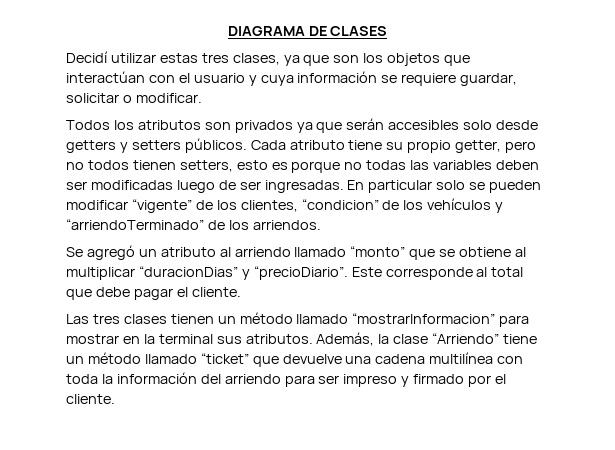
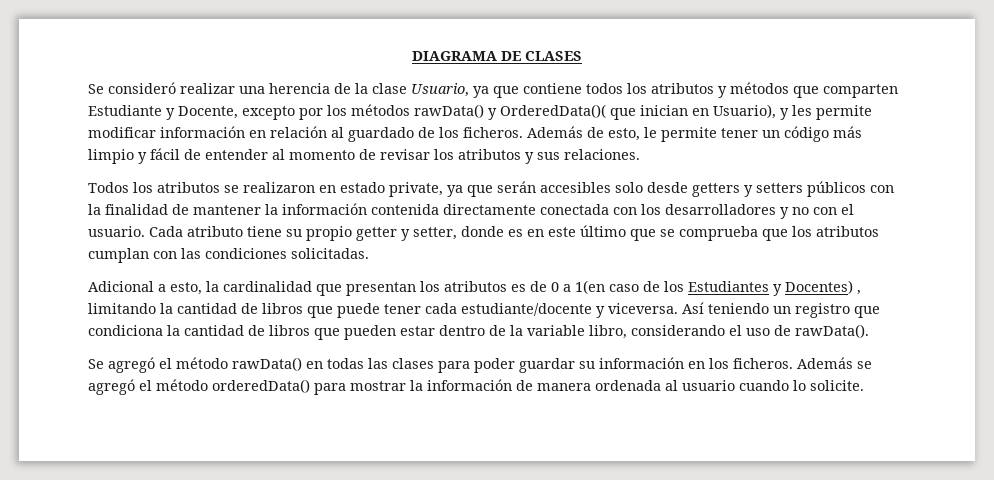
[66,51,471,66] [66,71,518,86] [66,93,202,103] [66,120,293,133] Decidí utilizar estas tres clases, ya que son los objetos que interactúan con el usuario y cuya información se requiere guardar, solicitar o modificar. // Todos los atributos son privados -> [88,82,898,98] [88,104,872,120] [88,126,862,142] [88,148,640,164] [88,182,443,197] Se consideró realizar una herencia de la clase Usuario, ya que contiene todos los atributos y métodos que comparten Estudiante y Docente, excepto por los métodos rawData() y OrderedData()( que inician en Usuario), y les permite modificar información en relación al guardado de los ficheros. Además de esto, le permite tener un código más limpio y fácil de entender al momento de revisar los atributos y sus relaciones. // Todos los atributos se realizaron en estado private,
[184,138,247,153] públicos. -> [807,181,894,197] [88,203,854,219] [88,226,145,237] públicos con la finalidad de mantener la información contenida directamente conectada con los desarrolladores y no con el usuario.
[455,140,537,153] [66,160,540,173] [66,180,542,193] [66,198,504,213] [66,219,321,230] [66,245,527,260] [66,266,524,280] [66,287,241,300] [66,312,530,327] [66,332,538,346] [66,352,524,367] [66,372,507,387] [66,394,115,404] getter, pero no todos tienen setters, esto es porque no todas las variables deben ser modificadas luego de ser ingresadas. En particular solo se pueden modificar “vigente” de los clientes, “condicion” de los vehículos y “arriendoTerminado” de los arriendos. // Se agregó un atributo al arriendo llamado “monto” que se obtiene al multiplicar “duracionDias” y “precioDiario”. Este corresponde al total que debe pagar el cliente. // Las tres clases tienen un método llamado “mostrarInformacion” para mostrar en la terminal sus atributos. Además, la clase “Arriendo” tiene un método llamado “ticket” que devuelve una cadena multilínea con toda la información del arriendo para ser impreso y firmado por el cliente. -> [356,225,879,241] [88,248,369,263] [88,280,861,296] [88,302,880,318] [88,324,869,340] [88,357,872,373] [88,379,864,395] getter y setter, donde es en este último que se comprueba que los atributos cumplan con las condiciones solicitadas. // Adicional a esto, la cardinalidad que presentan los atributos es de 0 a 1(en caso de los Estudiantes y Docentes) , limitando la cantidad de libros que puede tener cada estudiante/docente y viceversa. Así teniendo un registro que condiciona la cantidad de libros que pueden estar dentro de la variable libro, considerando el uso de rawData(). // Se agregó el método rawData() en todas las clases para poder guardar su información en los ficheros. Además se agregó el método orderedData() para mostrar la información de manera ordenada al usuario cuando lo solicite.

